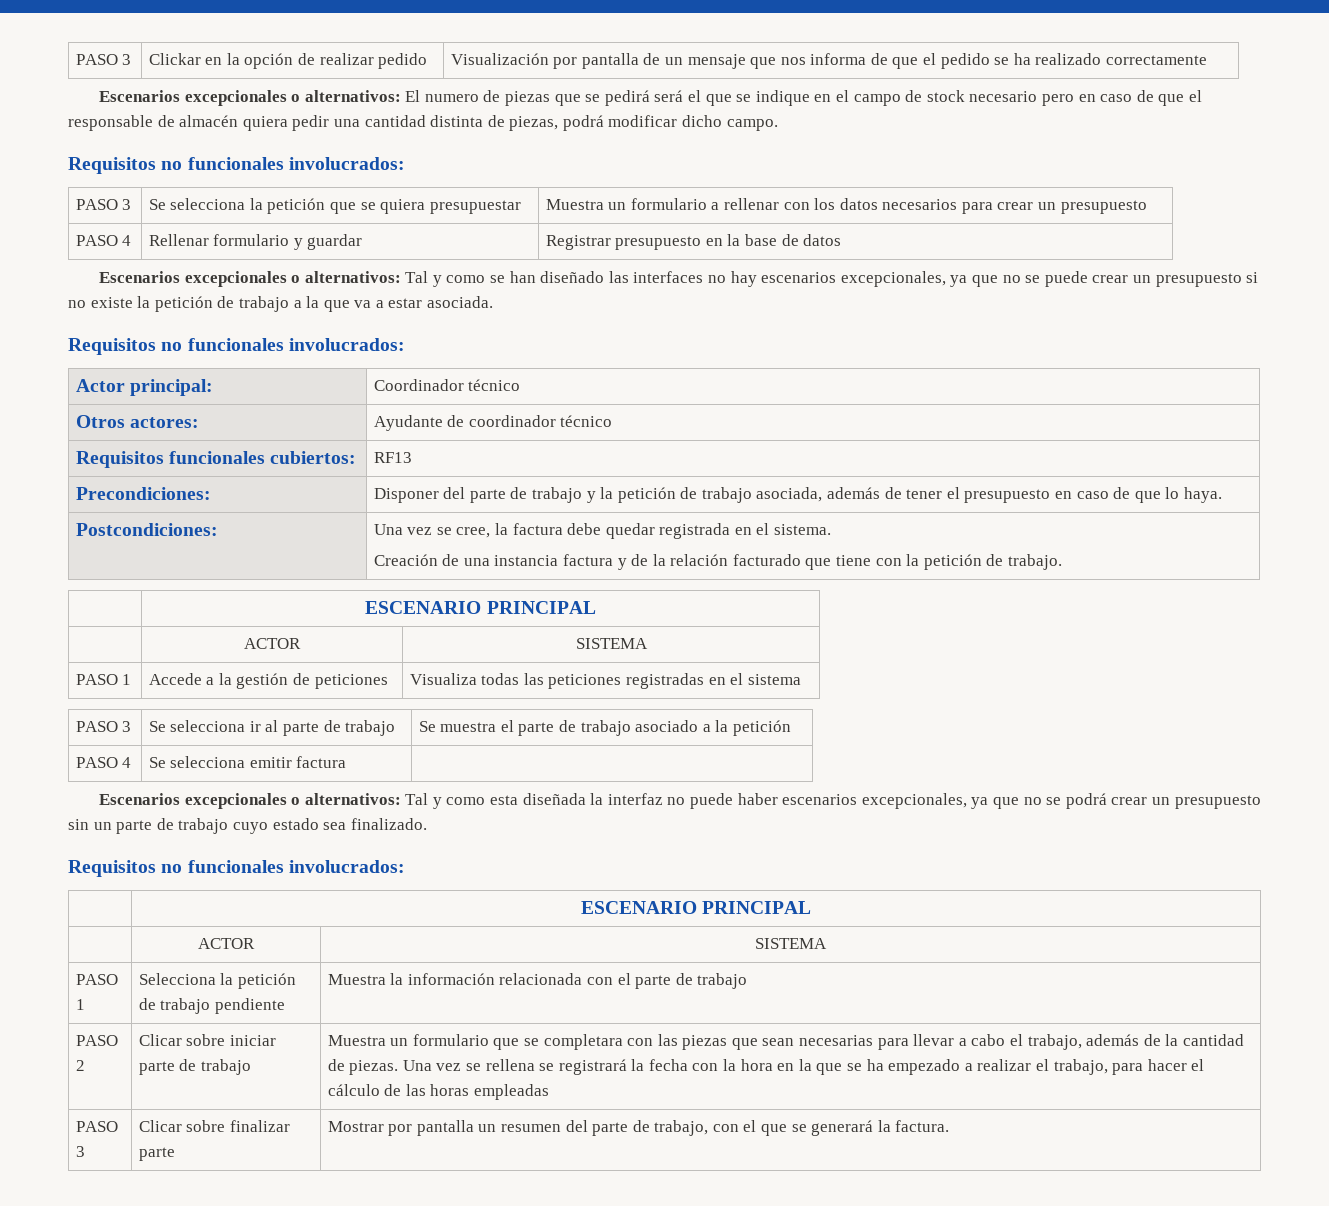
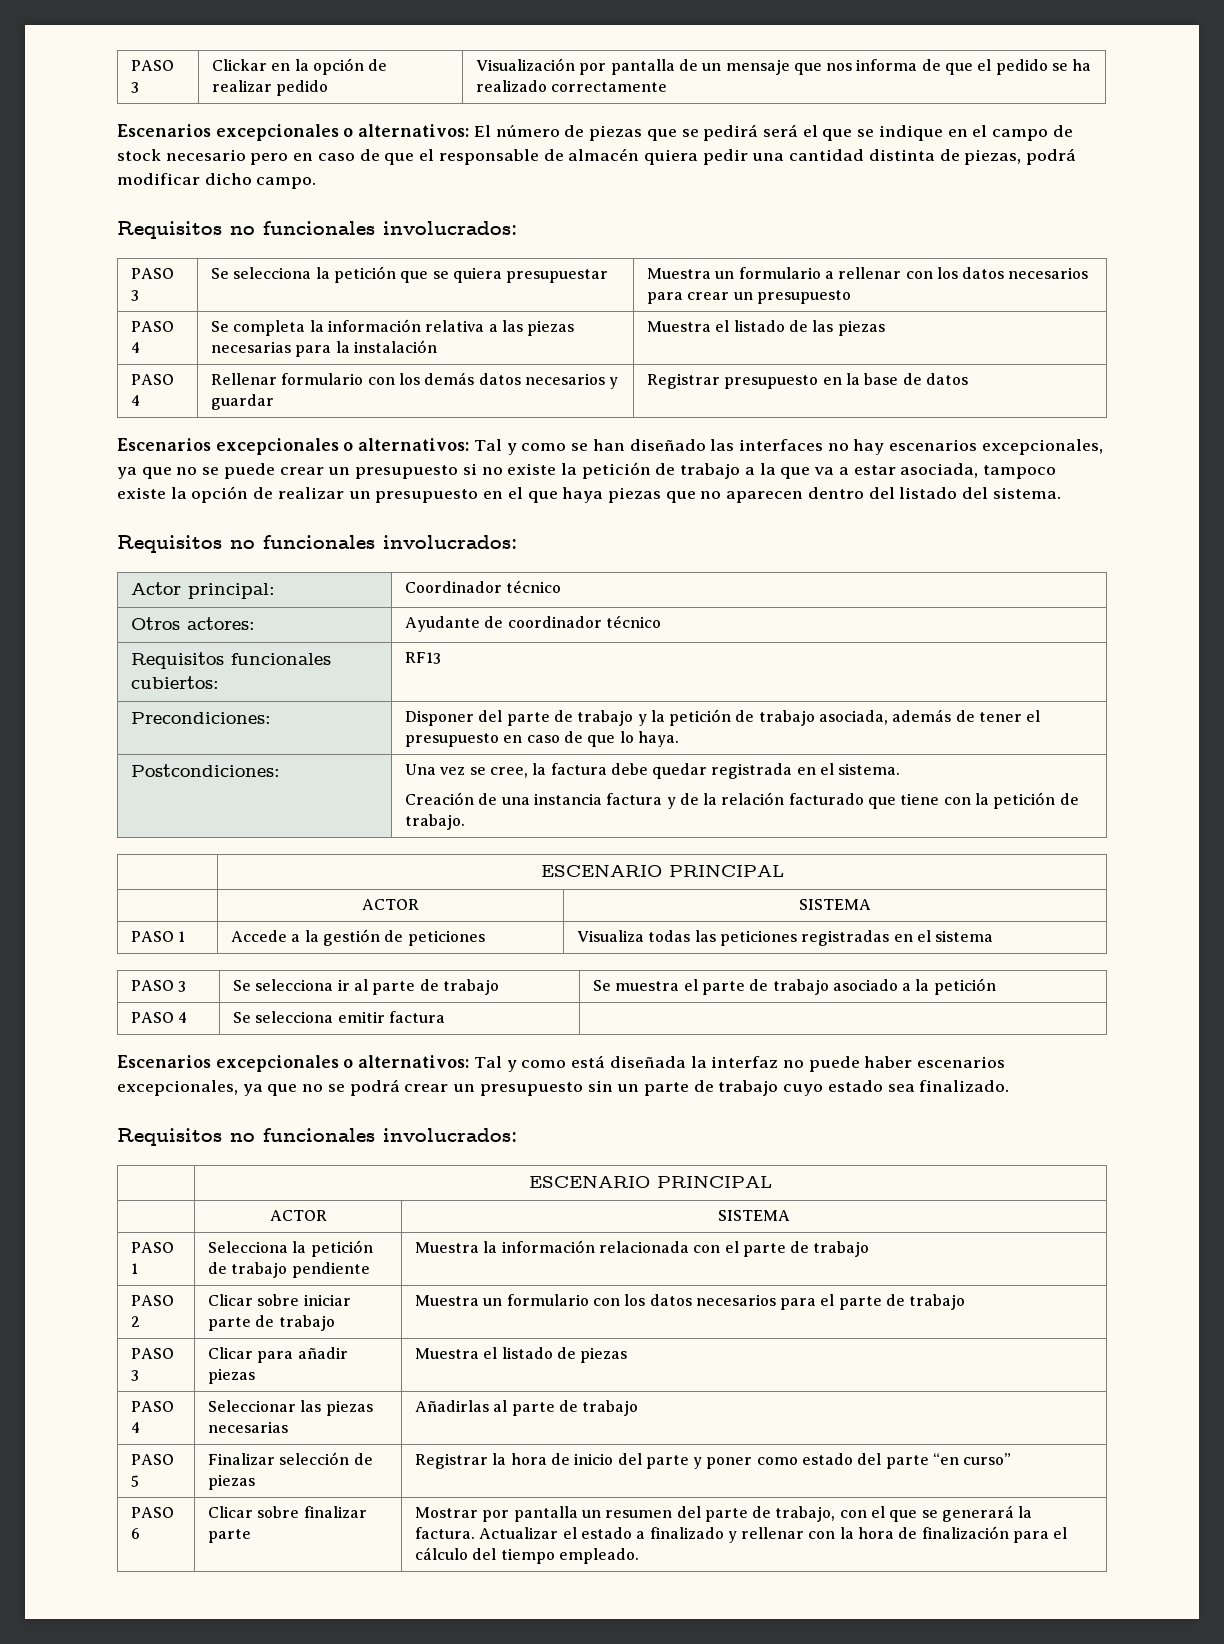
[424,94,479,102] numero -> [495,125,560,137] número
(1147, 207) none -> [130,321,174,332] [130,342,140,353] [210,319,575,336] [210,340,437,357] [646,320,885,336] // PASO 4 | Se completa la información relativa a las piezas necesarias para la instalación | Muestra el listado de las piezas
(290, 240) none -> [367,372,605,385] con los demás datos necesarios
[427,296,494,308] asociada. -> [900,463,1056,479] [117,486,1061,503] asociada, tampoco existe la opción de realizar un presupuesto en el que haya piezas que no aparecen dentro del listado del sistema.
[490,795,519,805] esta -> [571,1055,606,1068] está
[493,1034,1244,1050] [327,1059,1205,1075] [327,1084,549,1100] [75,1121,118,1132] [75,1146,85,1157] que se completara con las piezas que sean necesarias para llevar a cabo el trabajo, además de la cantidad de piezas. Una vez se rellena se registrará la fecha con la hora en la que se ha empezado a realizar el trabajo, para hacer el cálculo de las horas empleadas // PASO 3 -> [592,1294,966,1310] [130,1348,174,1359] [130,1370,139,1381] [207,1347,348,1363] [207,1368,255,1384] [414,1347,628,1363] [130,1401,174,1412] [130,1422,140,1433] [207,1400,373,1416] [207,1421,288,1433] [414,1400,639,1416] [130,1454,174,1465] [130,1475,139,1487] [207,1452,373,1465] [207,1474,255,1490] [414,1453,1012,1469] [130,1507,174,1518] [130,1528,140,1539] con los datos necesarios para el parte de trabajo // PASO 3 | Clicar para añadir piezas | Muestra el listado de piezas // PASO 4 | Seleccionar las piezas necesarias | Añadirlas al parte de trabajo // PASO 5 | Finalizar selección de piezas | Registrar la hora de inicio del parte y poner como estado del parte “en curso” // PASO 6
(950, 1126) none -> [479,1526,1068,1543] [414,1547,639,1564] Actualizar el estado a finalizado y rellenar con la hora de finalización para el cálculo del tiempo empleado.

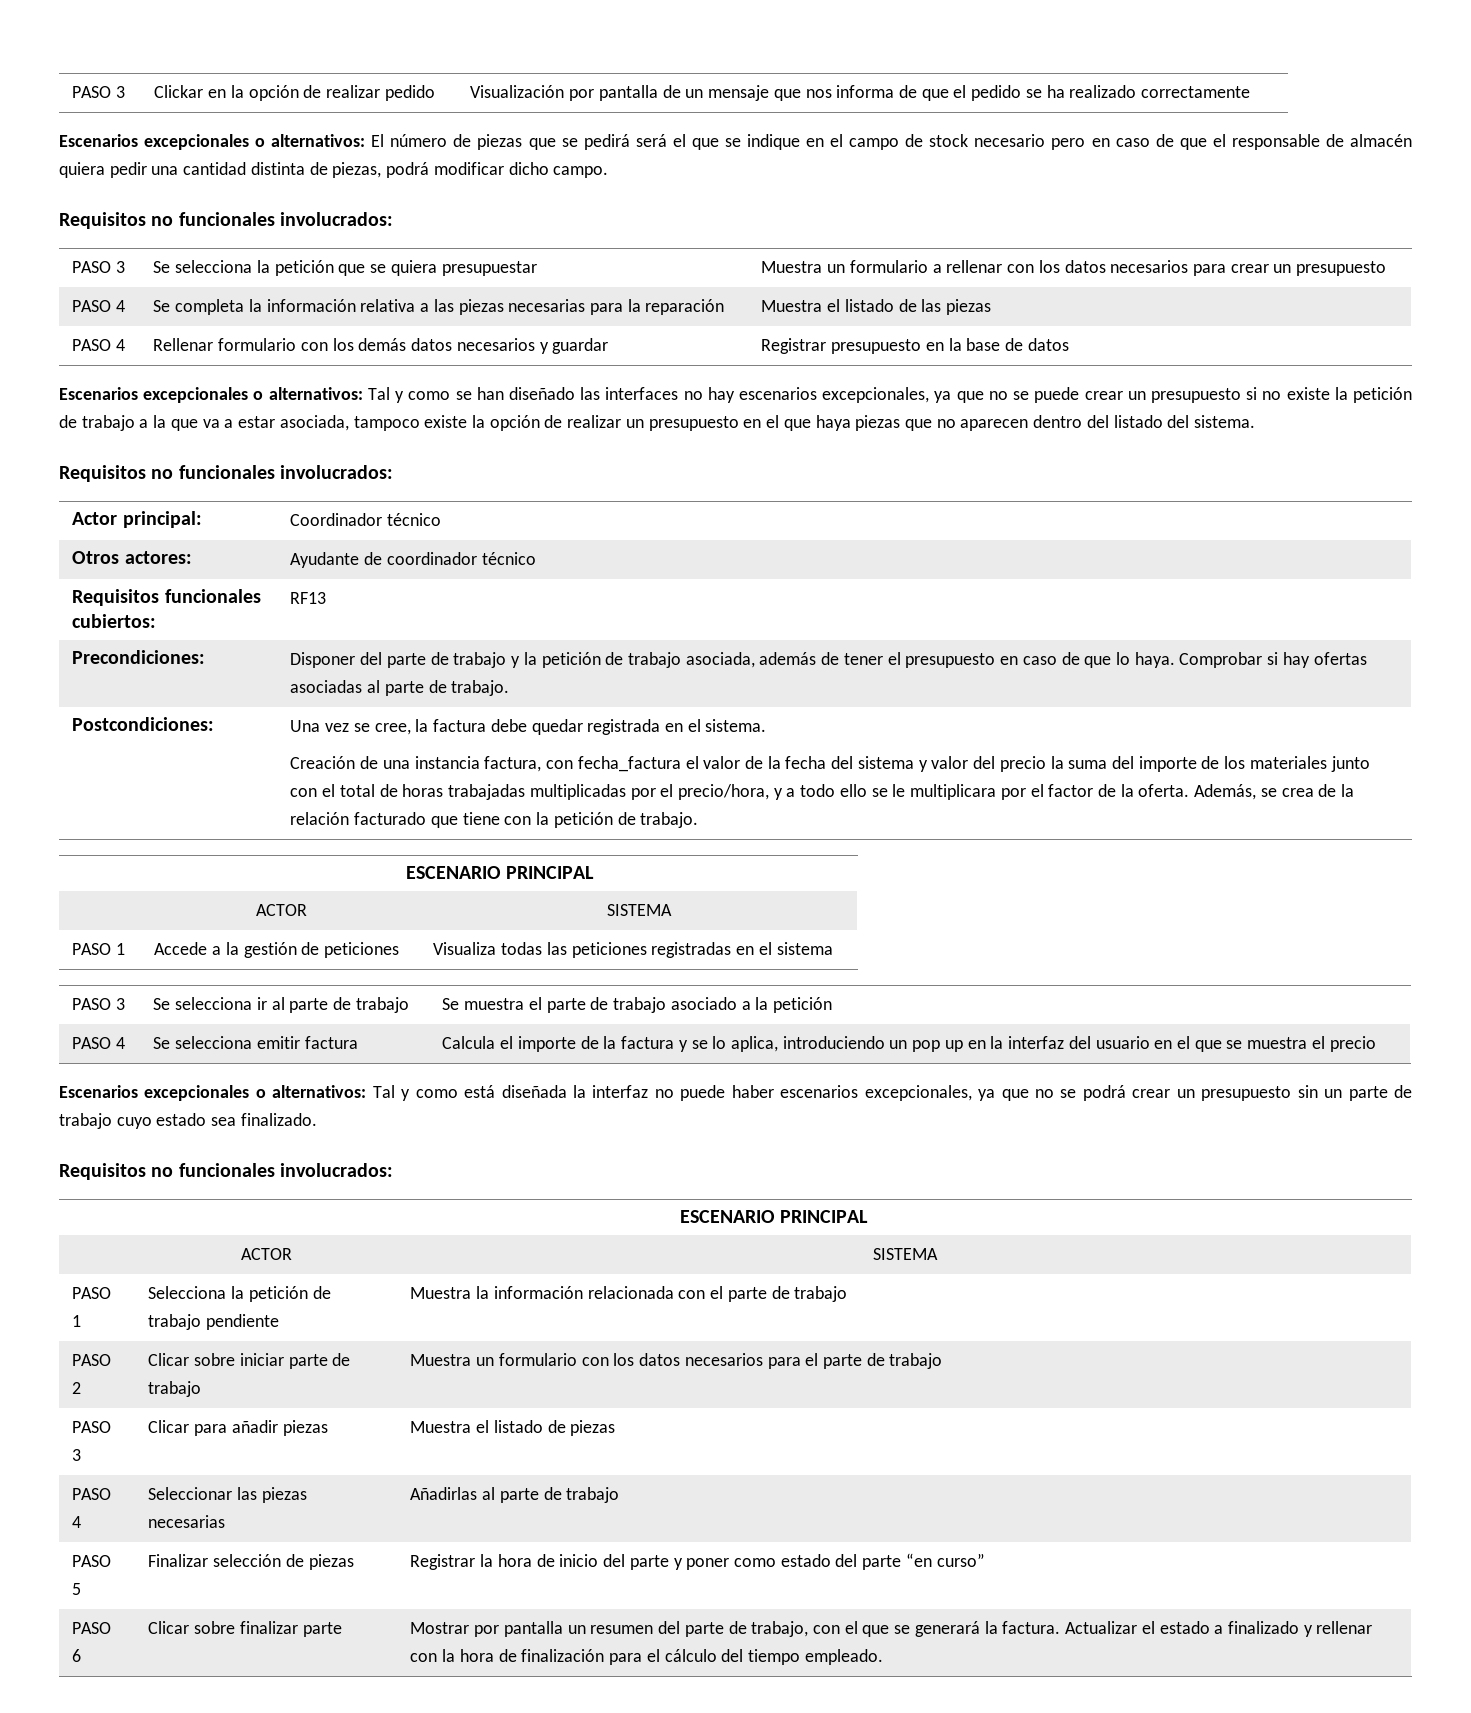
[353,340,437,353] instalación -> [645,299,725,315] reparación
(679, 739) none -> [1179,652,1367,668] [290,680,510,696] Comprobar si hay ofertas asociadas al parte de trabajo.
[606,793,676,809] factura y -> [484,756,1370,772] [290,784,1314,800] factura, con fecha_factura el valor de la fecha del sistema y valor del precio la suma del importe de los materiales junto con el total de horas trabajadas multiplicadas por el precio/hora, y a todo ello se le multiplicara por el factor de la oferta. Además, se crea
(445, 1017) none -> [442,1036,1376,1052] Calcula el importe de la factura y se lo aplica, introduciendo un pop up en la interfaz del usuario en el que se muestra el precio

